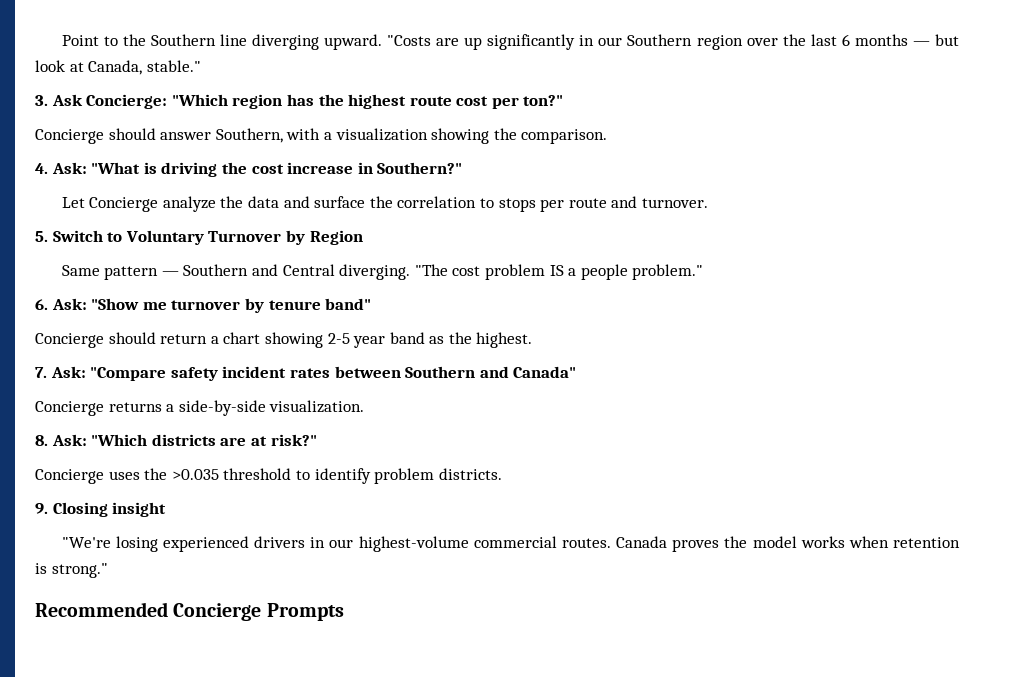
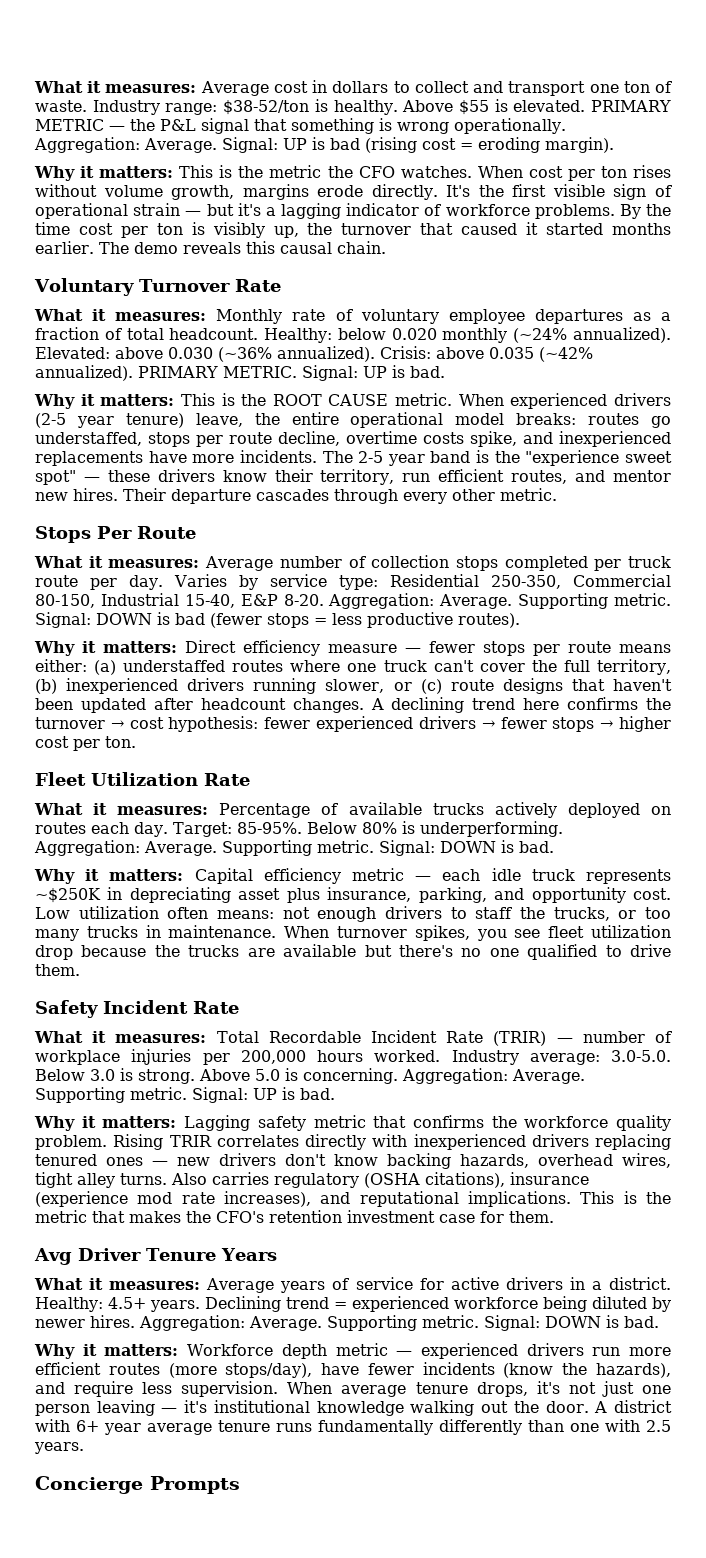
[61,34,960,50] [35,60,201,75] [35,94,564,109] [35,128,608,144] [35,162,463,177] [61,196,708,212] [35,230,363,245] [61,264,704,280] [35,298,372,313] [35,332,533,348] [35,366,577,381] [35,400,365,416] [35,434,317,446] [35,468,502,484] [35,502,167,517] [61,536,961,552] [35,563,108,578] [35,602,168,617] Point to the Southern line diverging upward. "Costs are up significantly in our Southern region over the last 6 months — but look at Canada, stable." // 3. Ask Concierge: "Which region has the highest route cost per ton?" // Concierge should answer Southern, with a visualization showing the comparison. // 4. Ask: "What is driving the cost increase in Southern?" // Let Concierge analyze the data and surface the correlation to stops per route and turnover. // 5. Switch to Voluntary Turnover by Region // Same pattern — Southern and Central diverging. "The cost problem IS a people problem." // 6. Ask: "Show me turnover by tenure band" // Concierge should return a chart showing 2-5 year band as the highest. // 7. Ask: "Compare safety incident rates between Southern and Canada" // Concierge returns a side-by-side visualization. // 8. Ask: "Which districts are at risk?" // Concierge uses the >0.035 threshold to identify problem districts. // 9. Closing insight // "We're losing experienced drivers in our highest-volume commercial routes. Canada proves the model works when retention is strong." // Recommended -> [34,80,673,96] [35,99,672,115] [35,118,566,134] [34,137,614,153] [34,165,671,181] [35,184,672,200] [35,203,671,219] [35,222,671,238] [35,241,386,254] [34,278,281,296] [34,309,672,324] [35,327,671,343] [35,346,593,362] [35,365,445,381] [34,393,671,409] [35,412,671,428] [35,431,671,447] [35,450,672,466] [35,469,671,485] [35,488,557,504] [35,526,196,543] [34,555,671,571] [35,574,671,590] [35,593,671,609] [35,612,520,628] [34,640,671,656] [35,659,672,675] [35,678,672,694] [35,697,671,713] [35,716,672,732] [35,736,136,751] [35,772,250,786] [34,802,671,818] [35,821,563,837] [34,840,554,856] [34,868,671,884] [35,887,672,903] [35,906,671,922] [35,925,671,941] [35,944,671,960] [35,964,80,976] [35,1000,239,1018] [34,1030,673,1046] [35,1049,671,1065] [35,1068,585,1084] [35,1087,335,1103] [34,1115,671,1131] [35,1134,671,1150] [35,1153,671,1169] [35,1172,589,1188] [35,1191,672,1207] [35,1210,554,1223] [34,1248,277,1265] [34,1277,672,1293] [35,1296,671,1312] [35,1315,659,1331] [34,1343,672,1359] [35,1362,671,1378] [35,1381,671,1397] [35,1400,672,1416] [35,1419,671,1435] [34,1442,84,1454] What it measures: Average cost in dollars to collect and transport one ton of waste. Industry range: $38-52/ton is healthy. Above $55 is elevated. PRIMARY METRIC — the P&L signal that something is wrong operationally. Aggregation: Average. Signal: UP is bad (rising cost = eroding margin). // Why it matters: This is the metric the CFO watches. When cost per ton rises without volume growth, margins erode directly. It's the first visible sign of operational strain — but it's a lagging indicator of workforce problems. By the time cost per ton is visibly up, the turnover that caused it started months earlier. The demo reveals this causal chain. // Voluntary Turnover Rate // What it measures: Monthly rate of voluntary employee departures as a fraction of total headcount. Healthy: below 0.020 monthly (~24% annualized). Elevated: above 0.030 (~36% annualized). Crisis: above 0.035 (~42% annualized). PRIMARY METRIC. Signal: UP is bad. // Why it matters: This is the ROOT CAUSE metric. When experienced drivers (2-5 year tenure) leave, the entire operational model breaks: routes go understaffed, stops per route decline, overtime costs spike, and inexperienced replacements have more incidents. The 2-5 year band is the "experience sweet spot" — these drivers know their territory, run efficient routes, and mentor new hires. Their departure cascades through every other metric. // Stops Per Route // What it measures: Average number of collection stops completed per truck route per day. Varies by service type: Residential 250-350, Commercial 80-150, Industrial 15-40, E&P 8-20. Aggregation: Average. Supporting metric. Signal: DOWN is bad (fewer stops = less productive routes). // Why it matters: Direct efficiency measure — fewer stops per route means either: (a) understaffed routes where one truck can't cover the full territory, (b) inexperienced drivers running slower, or (c) route designs that haven't been updated after headcount changes. A declining trend here confirms the turnover → cost hypothesis: fewer experienced drivers → fewer stops → higher cost per ton. // Fleet Utilization Rate // What it measures: Percentage of available trucks actively deployed on routes each day. Target: 85-95%. Below 80% is underperforming. Aggregation: Average. Supporting metric. Signal: DOWN is bad. // Why it matters: Capital efficiency metric — each idle truck represents ~$250K in depreciating asset plus insurance, parking, and opportunity cost. Low utilization often means: not enough drivers to staff the trucks, or too many trucks in maintenance. When turnover spikes, you see fleet utilization drop because the trucks are available but there's no one qualified to drive them. // Safety Incident Rate // What it measures: Total Recordable Incident Rate (TRIR) — number of workplace injuries per 200,000 hours worked. Industry average: 3.0-5.0. Below 3.0 is strong. Above 5.0 is concerning. Aggregation: Average. Supporting metric. Signal: UP is bad. // Why it matters: Lagging safety metric that confirms the workforce quality problem. Rising TRIR correlates directly with inexperienced drivers replacing tenured ones — new drivers don't know backing hazards, overhead wires, tight alley turns. Also carries regulatory (OSHA citations), insurance (experience mod rate increases), and reputational implications. This is the metric that makes the CFO's retention investment case for them. // Avg Driver Tenure Years // What it measures: Average years of service for active drivers in a district. Healthy: 4.5+ years. Declining trend = experienced workforce being diluted by newer hires. Aggregation: Average. Supporting metric. Signal: DOWN is bad. // Why it matters: Workforce depth metric — experienced drivers run more efficient routes (more stops/day), have fewer incidents (know the hazards), and require less supervision. When average tenure drops, it's not just one person leaving — it's institutional knowledge walking out the door. A district with 6+ year average tenure runs fundamentally differently than one with 2.5 years. //

